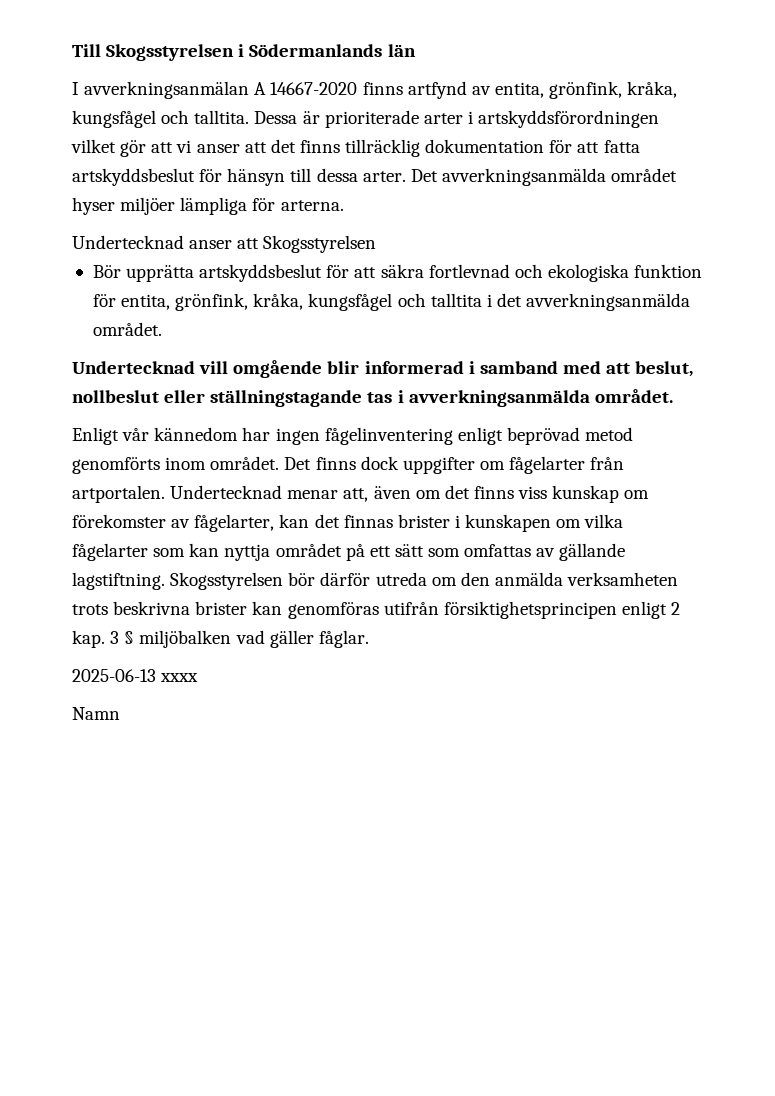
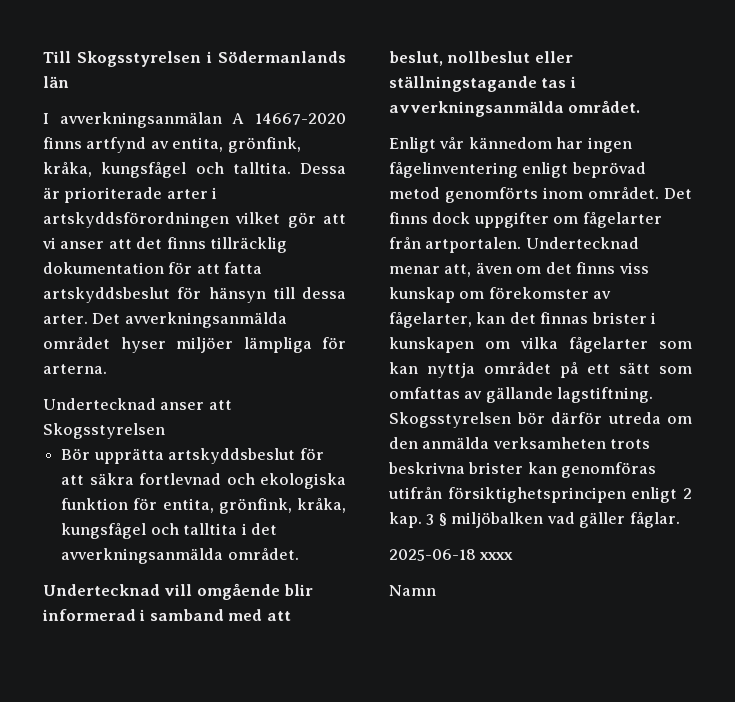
[72,669,156,682] 2025-06-13 -> [389,549,476,561] 2025-06-18

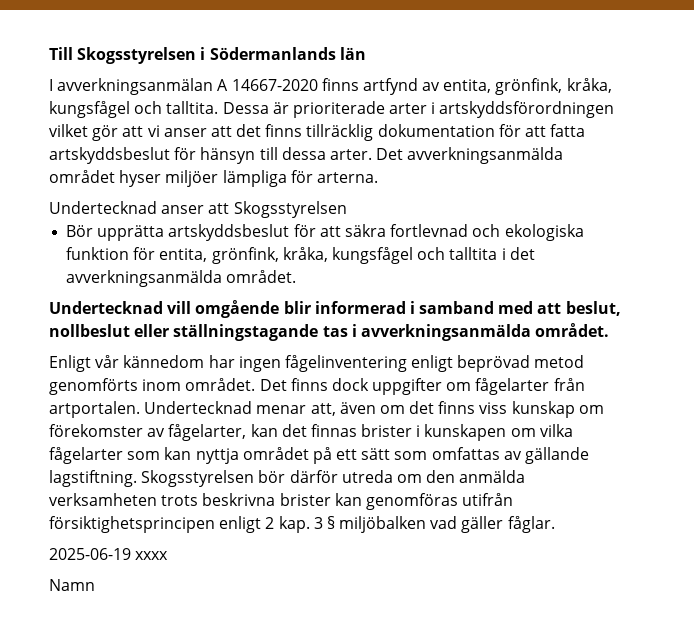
[389,549,476,561] 2025-06-18 -> [49,548,131,560] 2025-06-19

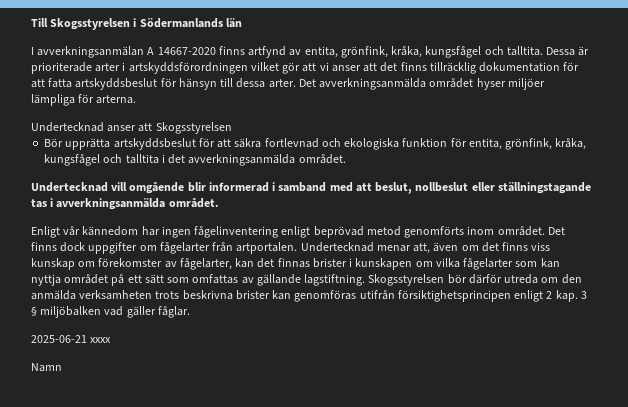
[49,548,131,560] 2025-06-19 -> [31,335,87,343] 2025-06-21

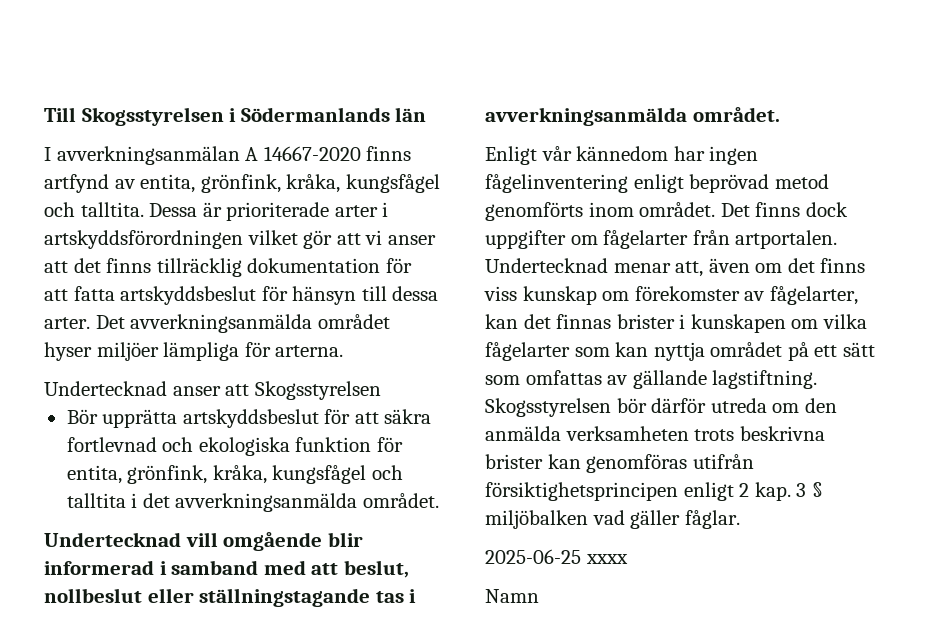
[31,335,87,343] 2025-06-21 -> [485,549,581,564] 2025-06-25

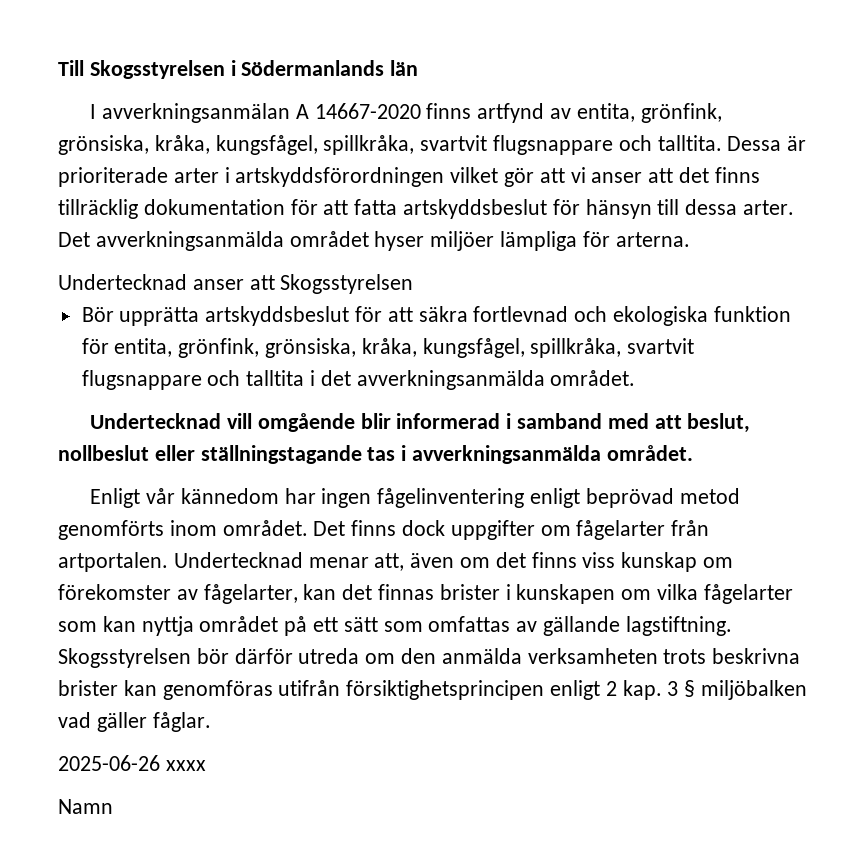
[286,174,440,193] kråka, kungsfågel -> [58,135,614,155] grönsiska, kråka, kungsfågel, spillkråka, svartvit flugsnappare
[212,465,367,484] kråka, kungsfågel -> [265,338,695,358] [81,370,202,390] grönsiska, kråka, kungsfågel, spillkråka, svartvit flugsnappare
[485,549,581,564] 2025-06-25 -> [58,755,160,771] 2025-06-26

